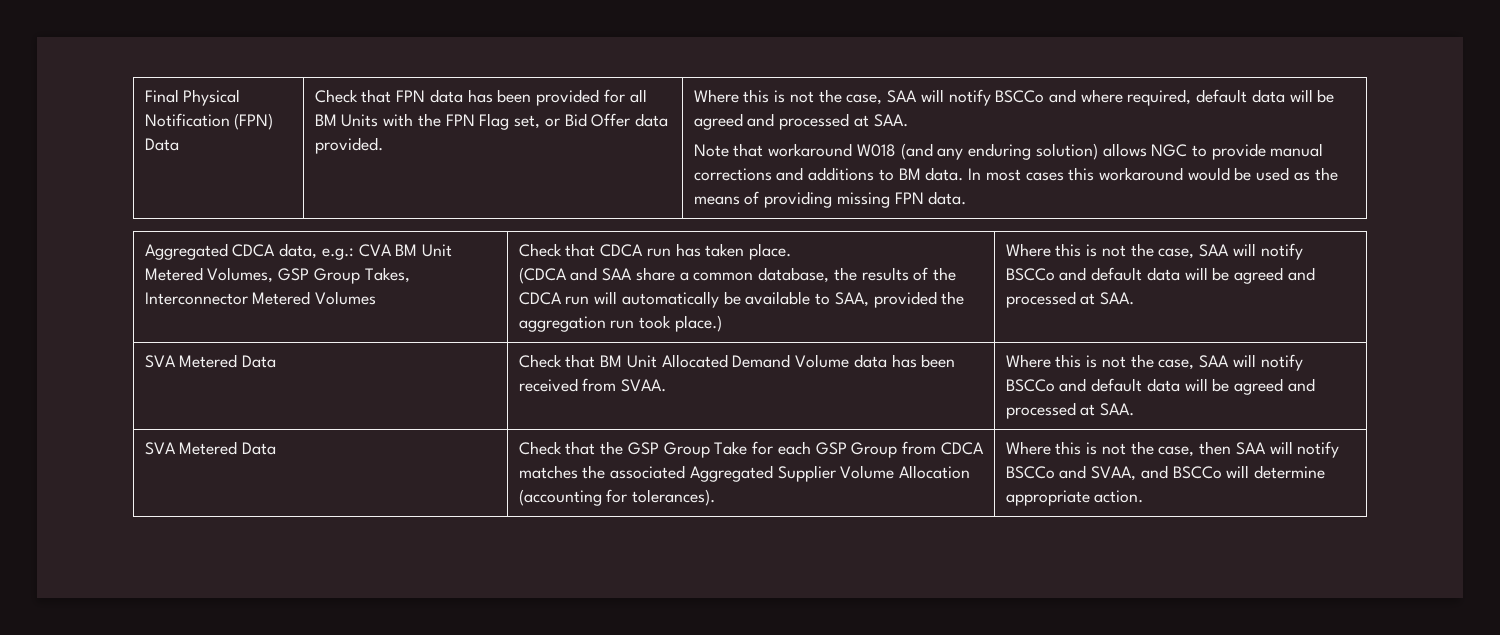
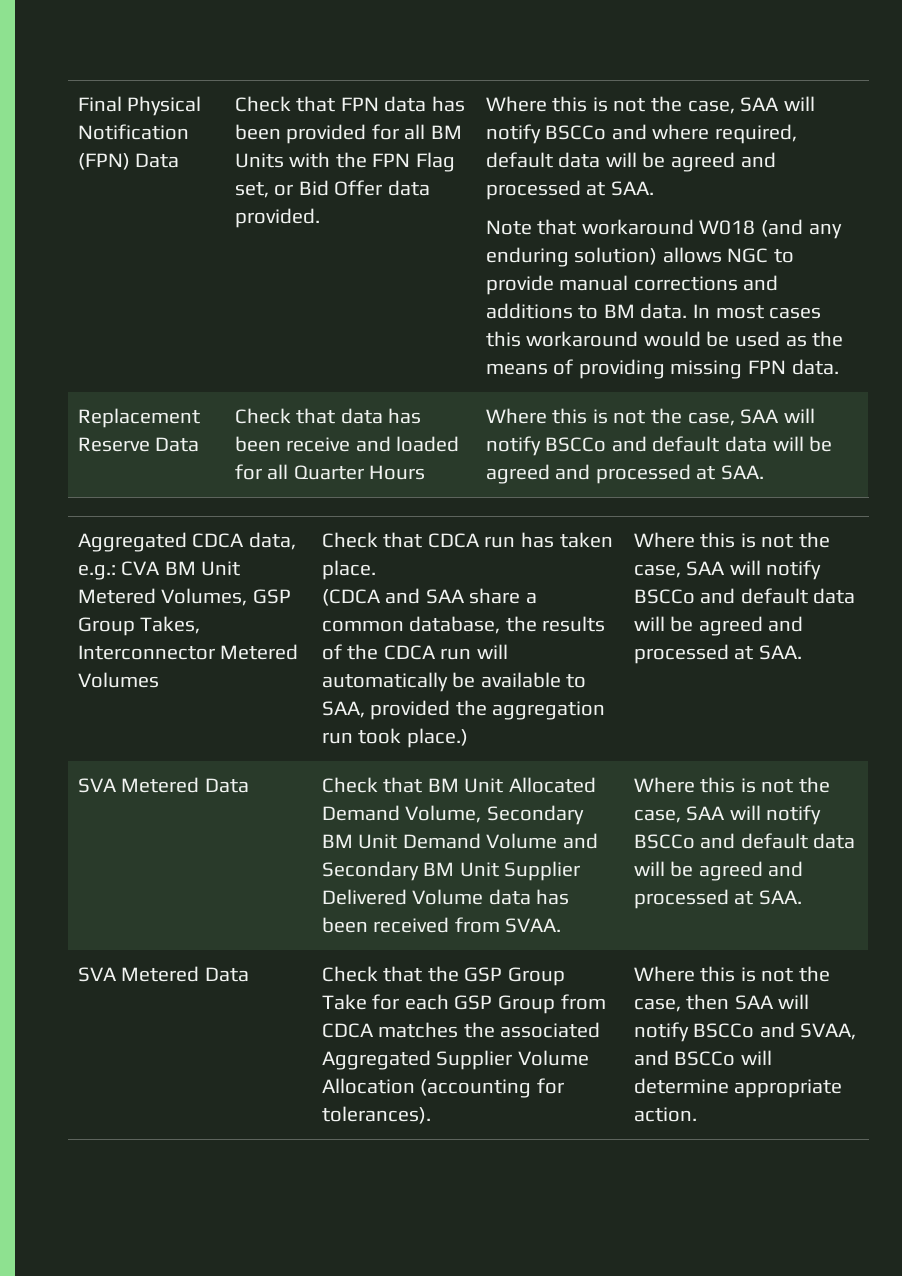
(967, 198) none -> [77,408,200,428] [77,437,200,452] [234,408,422,424] [234,436,460,452] [234,464,426,480] [485,408,815,426] [485,436,833,456] [485,464,764,484] // Replacement Reserve Data | Check that data has been receive and loaded for all Quarter Hours | Where this is not the case, SAA will notify BSCCo and default data will be agreed and processed at SAA.
(791, 361) none -> [405,805,584,825] [321,833,598,849] [321,861,581,881] [321,889,407,905] Volume, Secondary BM Unit Demand Volume and Secondary BM Unit Supplier Delivered

